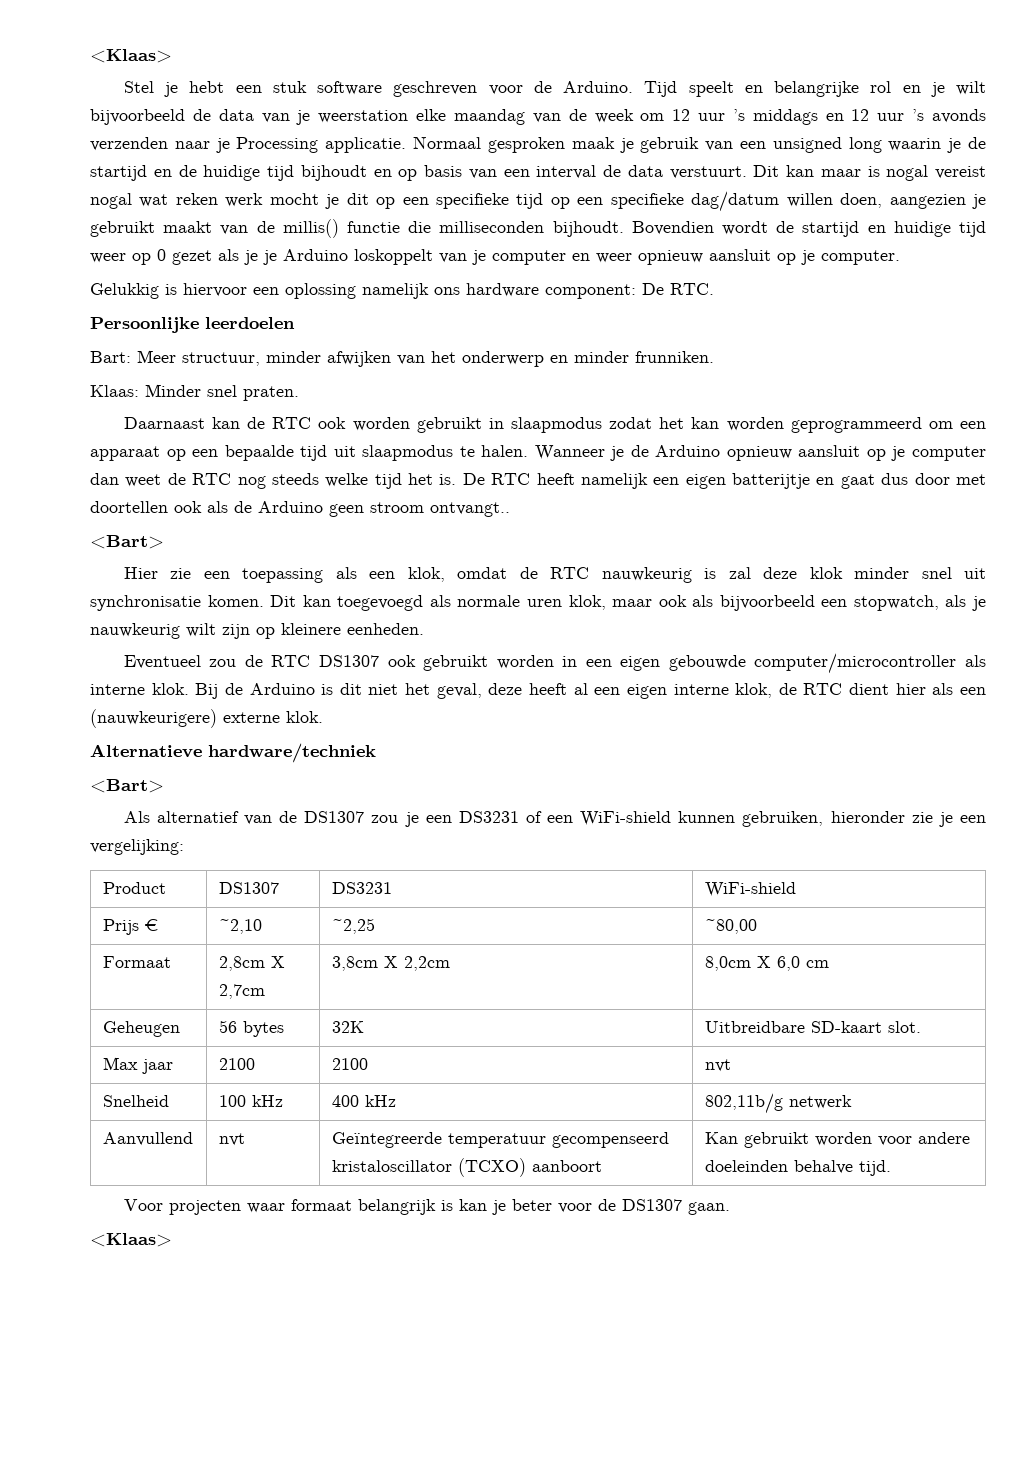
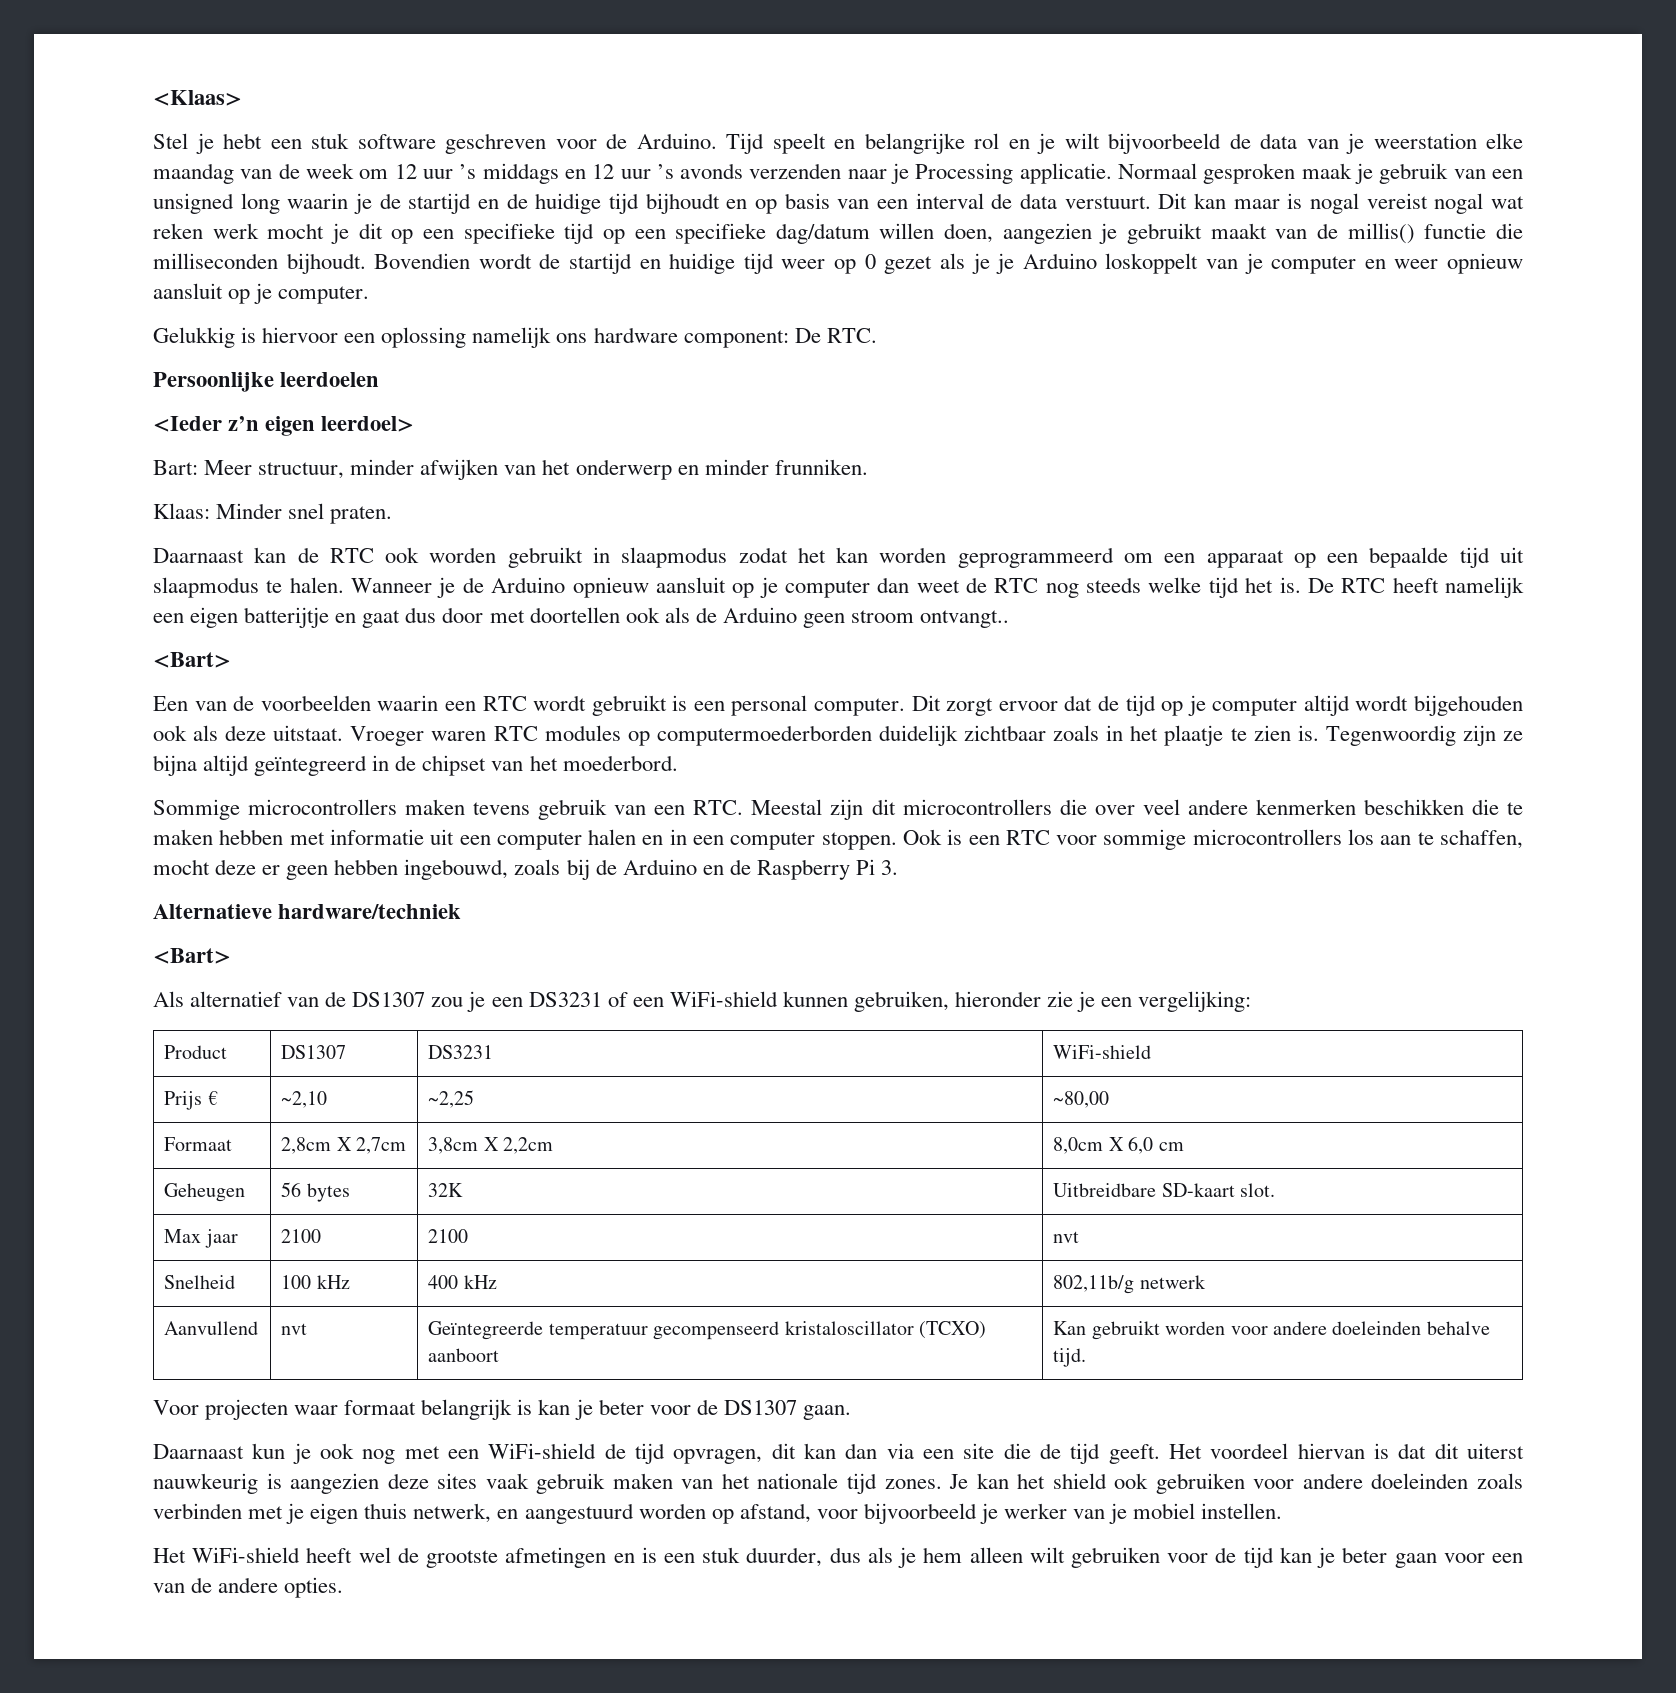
(295, 323) none -> [153,416,415,436] // <Ieder z’n eigen leerdoel>
[123,567,987,583] [90,595,986,611] [90,623,424,639] [123,653,986,674] [90,683,986,699] [90,709,323,728] Hier zie een toepassing als een klok, omdat de RTC nauwkeurig is zal deze klok minder snel uit synchronisatie komen. Dit kan toegevoegd als normale uren klok, maar ook als bijvoorbeeld een stopwatch, als je nauwkeurig wilt zijn op kleinere eenheden. // Eventueel zou de RTC DS1307 ook gebruikt worden in een eigen gebouwde computer/microcontroller als interne klok. Bij de Arduino is dit niet het geval, deze heeft al een eigen interne klok, de RTC dient hier als een (nauwkeurigere) externe klok. -> [153,695,1523,716] [153,725,1523,746] [153,755,678,776] [153,799,1523,820] [153,829,1524,850] [153,859,899,880] Een van de voorbeelden waarin een RTC wordt gebruikt is een personal computer. Dit zorgt ervoor dat de tijd op je computer altijd wordt bijgehouden ook als deze uitstaat. Vroeger waren RTC modules op computermoederborden duidelijk zichtbaar zoals in het plaatje te zien is. Tegenwoordig zijn ze bijna altijd geïntegreerd in de chipset van het moederbord. // Sommige microcontrollers maken tevens gebruik van een RTC. Meestal zijn dit microcontrollers die over veel andere kenmerken beschikken die te maken hebben met informatie uit een computer halen en in een computer stoppen. Ook is een RTC voor sommige microcontrollers los aan te schaffen, mocht deze er geen hebben ingebouwd, zoals bij de Arduino en de Raspberry Pi 3.
[90,1233,172,1247] <Klaas> -> [153,1443,1524,1464] [153,1473,1523,1494] [153,1503,1283,1524] [153,1547,1523,1568] [153,1577,344,1598] Daarnaast kun je ook nog met een WiFi-shield de tijd opvragen, dit kan dan via een site die de tijd geeft. Het voordeel hiervan is dat dit uiterst nauwkeurig is aangezien deze sites vaak gebruik maken van het nationale tijd zones. Je kan het shield ook gebruiken voor andere doeleinden zoals verbinden met je eigen thuis netwerk, en aangestuurd worden op afstand, voor bijvoorbeeld je werker van je mobiel instellen. // Het WiFi-shield heeft wel de grootste afmetingen en is een stuk duurder, dus als je hem alleen wilt gebruiken voor de tijd kan je beter gaan voor een van de andere opties.

